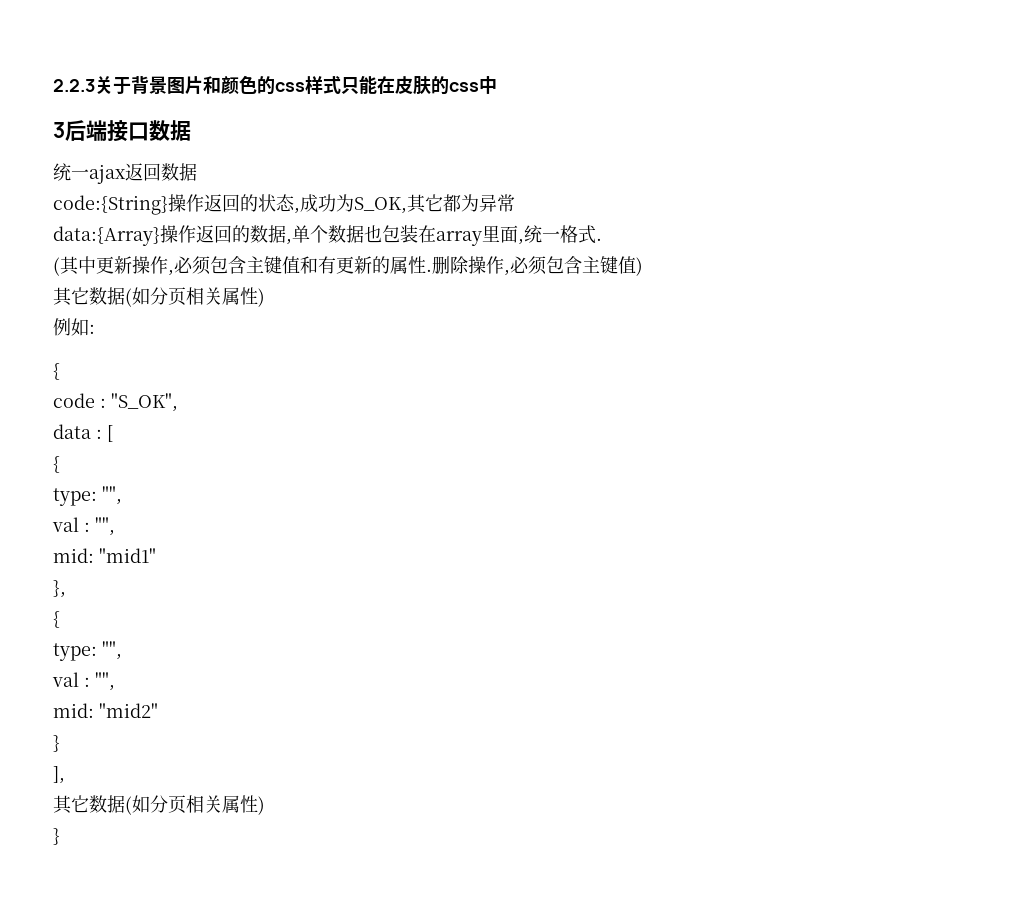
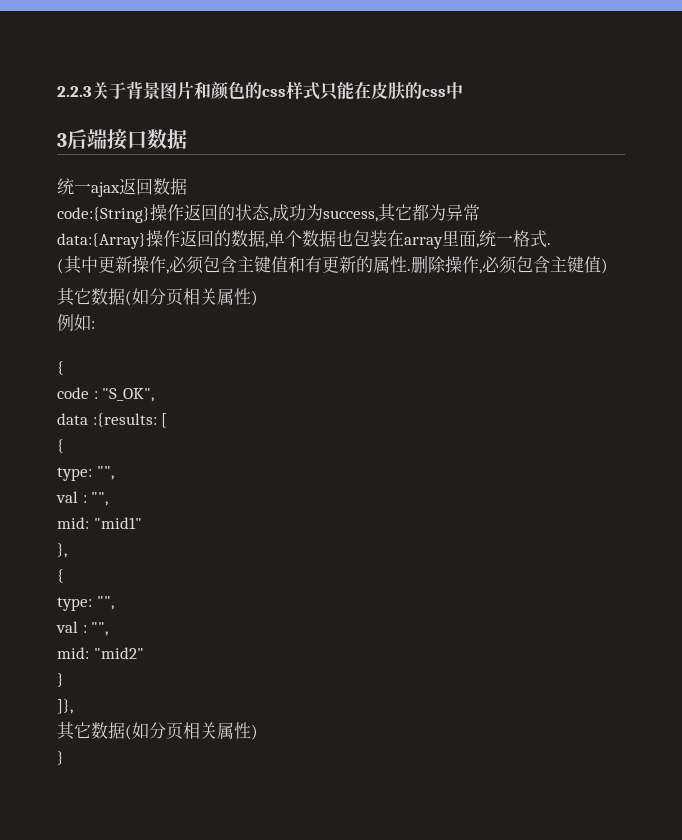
[354,197,407,214] S_OK, -> [323,210,378,222] success,
[96,429,102,439] : -> [92,413,157,427] :{results:
[53,766,65,784] ], -> [57,699,73,714] ]},

